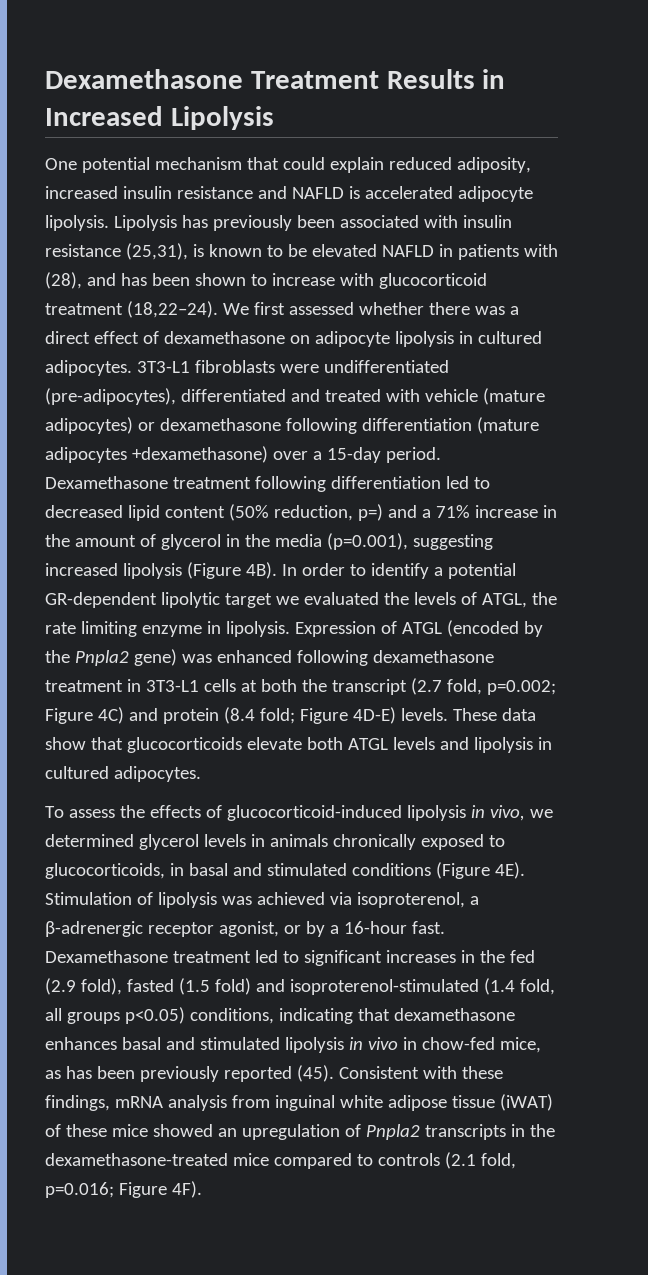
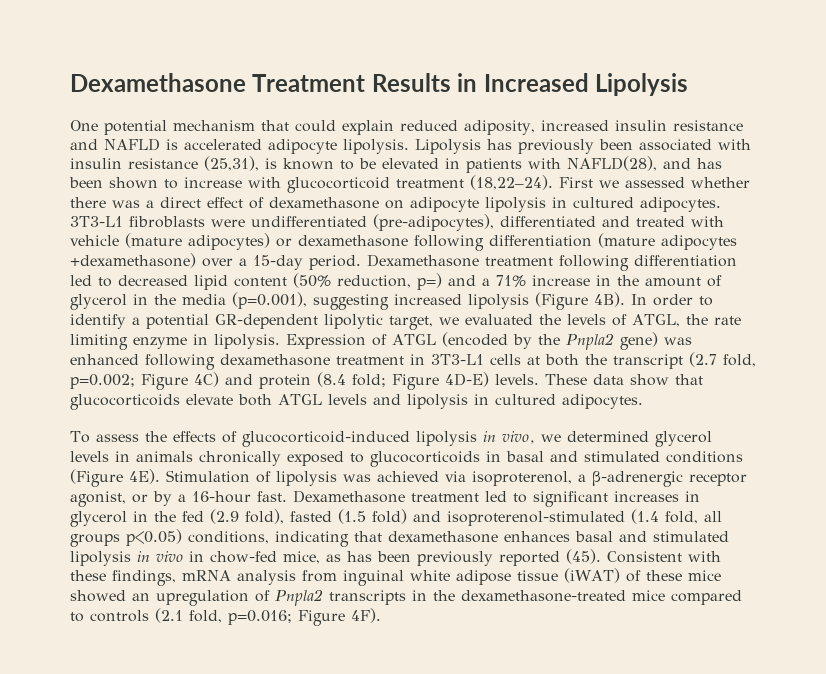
[381,245,434,257] NAFLD -> (439, 163) none
[45,272,82,289] (28), -> [567,156,657,171] NAFLD(28),
[222,302,285,315] We first -> [559,177,619,188] First we
[224,593,272,608] target -> [389,316,433,330] target,
[45,863,165,879] glucocorticoids, -> [370,451,480,467] glucocorticoids
(475, 956) none -> [70,511,148,527] glycerol in

